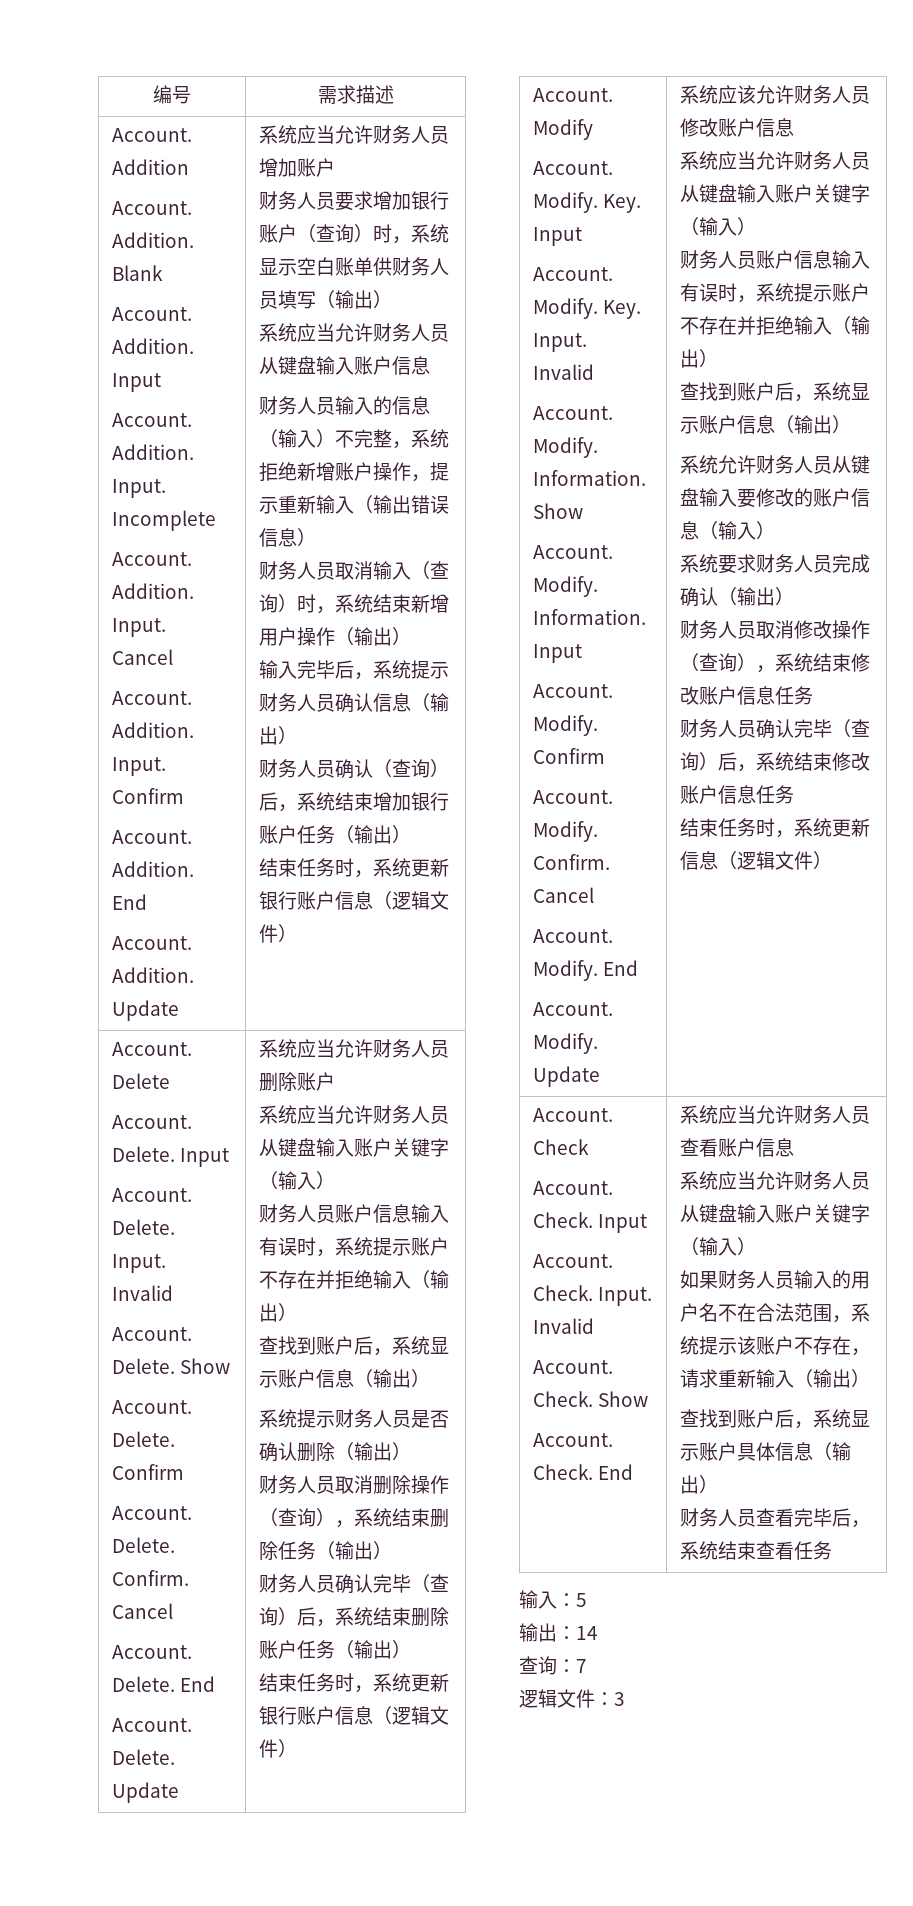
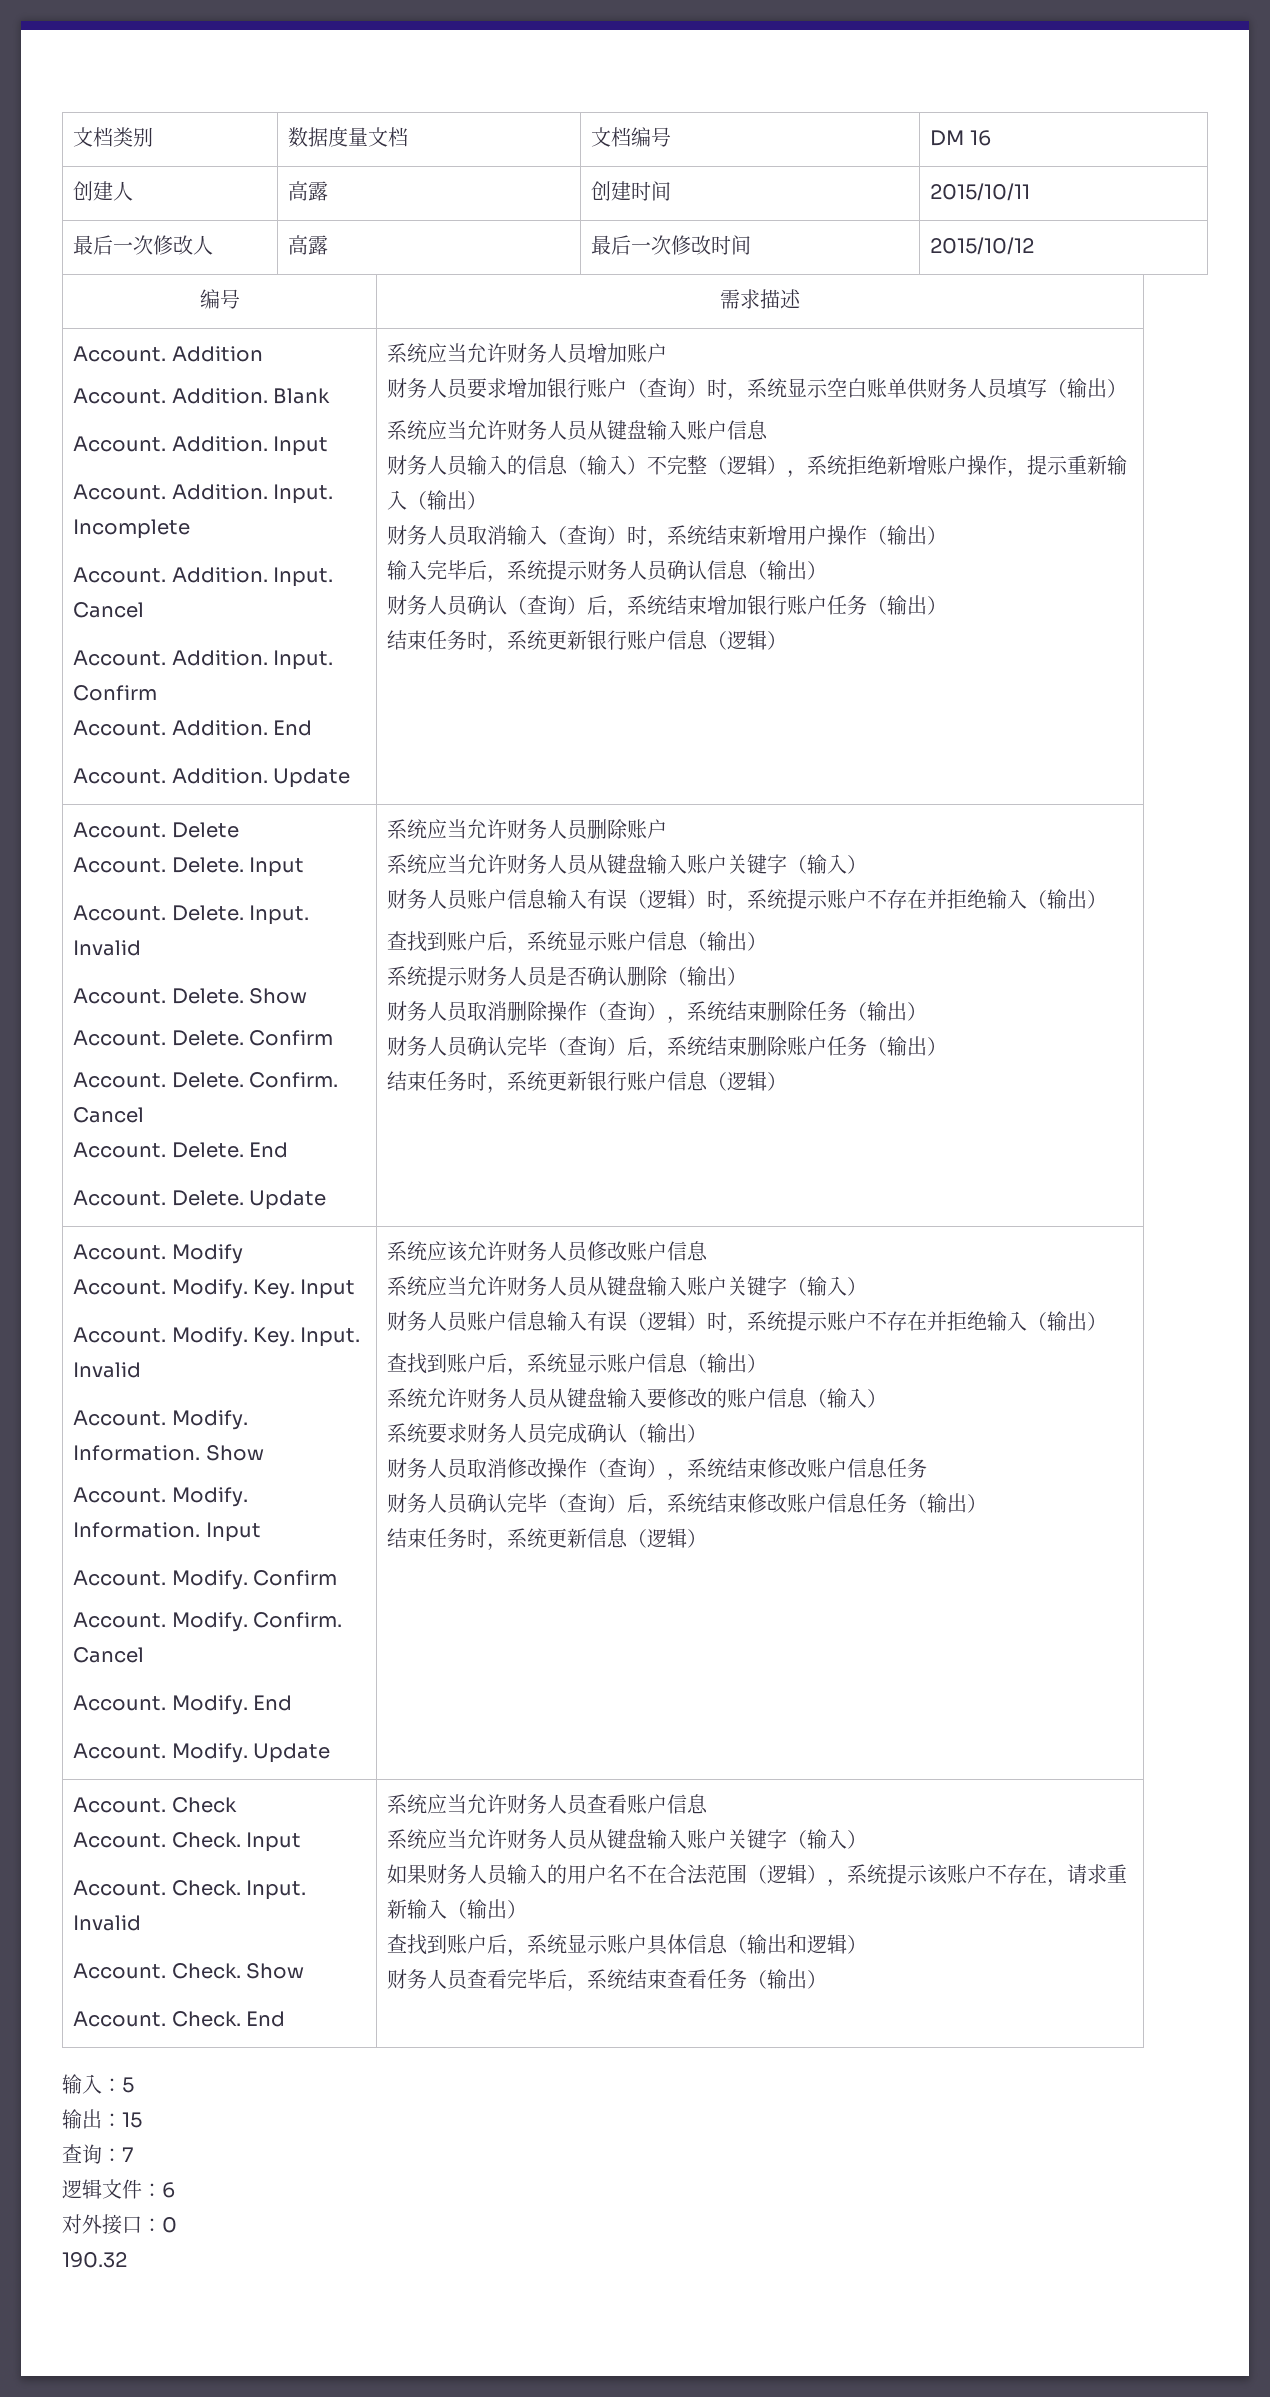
(153, 94) none -> [73,127,154,147] [288,126,409,147] [591,127,672,147] [930,130,991,146] [73,181,134,201] [288,181,329,201] [591,181,672,201] [930,183,1031,201] [73,235,214,255] [288,235,329,255] [591,235,752,255] [930,237,1035,255] 文档类别 | 数据度量文档 | 文档编号 | DM 16 // 创建人 | 高露 | 创建时间 | 2015/10/11 // 最后一次修改人 | 高露 | 最后一次修改时间 | 2015/10/12 //
(393, 438) none -> [707,455,788,475] （逻辑）
[411,495,450,514] [259,528,298,547] 错误信息 -> (468, 500) none
[430,891,450,910] [259,924,279,943] 文件 -> (768, 640) none
(298, 1246) none -> [627,889,708,909] （逻辑）
[430,1706,450,1725] [259,1739,279,1758] 文件 -> (768, 1081) none
(719, 292) none -> [627,1311,708,1331] （逻辑）
(795, 794) none -> [907,1493,988,1513] （输出）
[775,851,814,870] 文件 -> (688, 1538) none
(833, 1313) none -> [747,1864,828,1884] （逻辑）
(700, 1484) none -> [787,1934,848,1954] 和逻辑
(833, 1550) none -> [747,1969,828,1989] （输出）
[576,1626,598,1640] 14 -> [122,2112,142,2128] 15
[614,1692,625,1706] 3 -> [162,2182,175,2198] [62,2214,177,2235] [62,2252,127,2268] 6 // 对外接口：0 // 190.32

